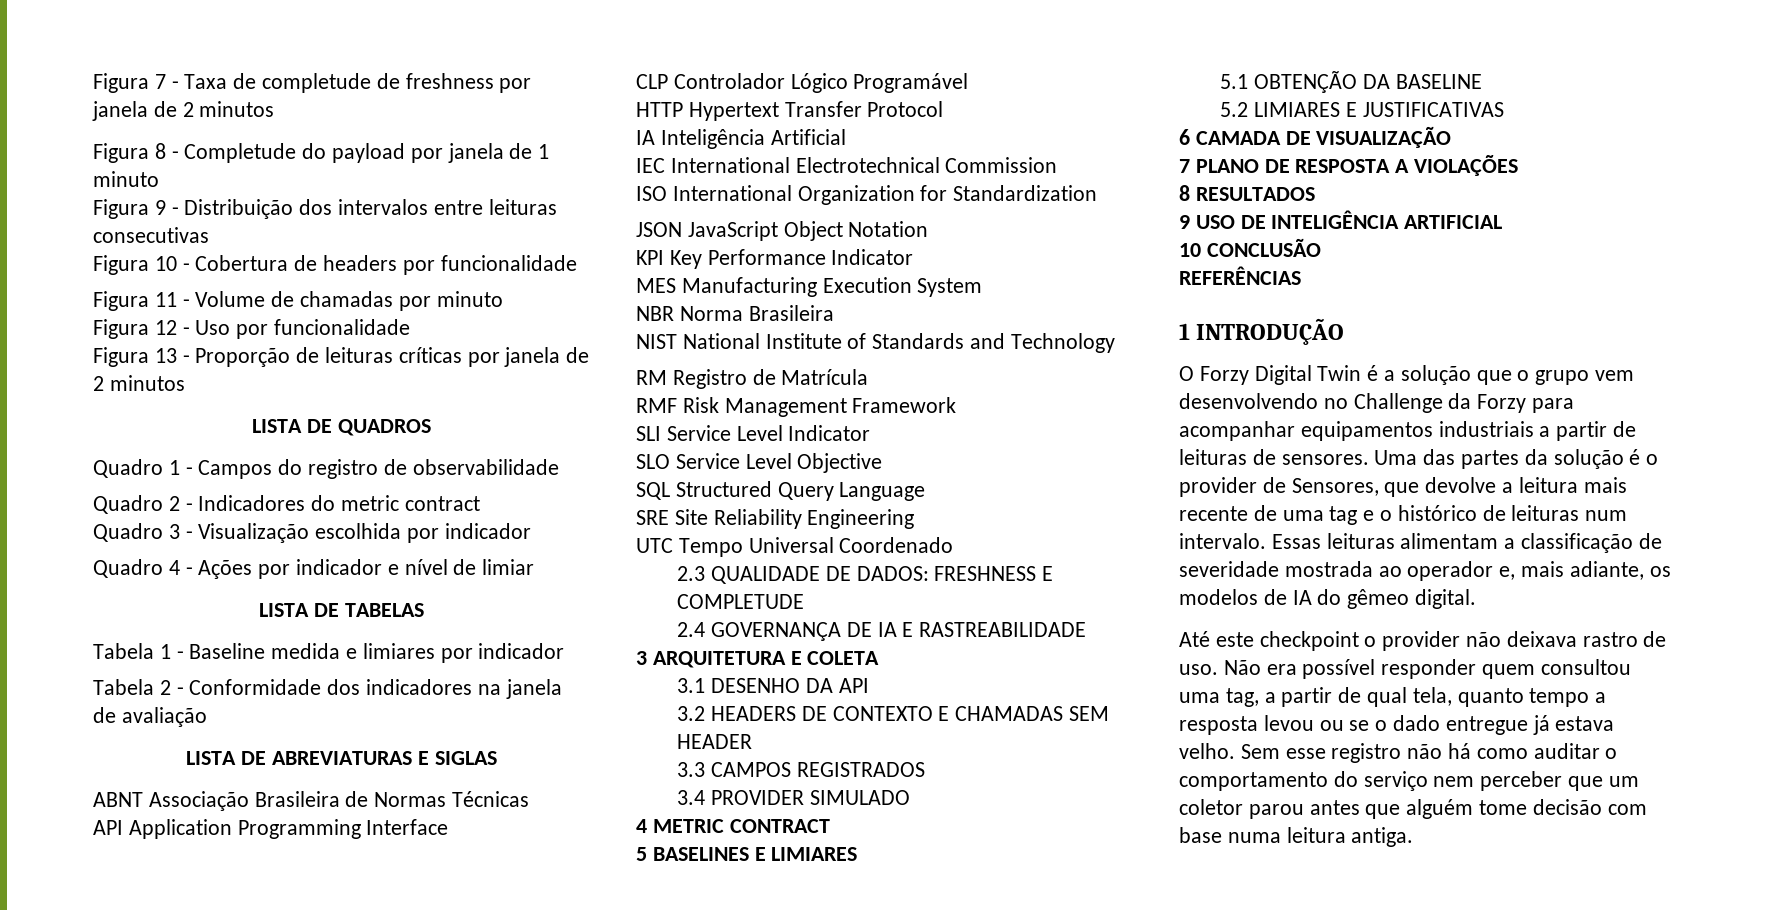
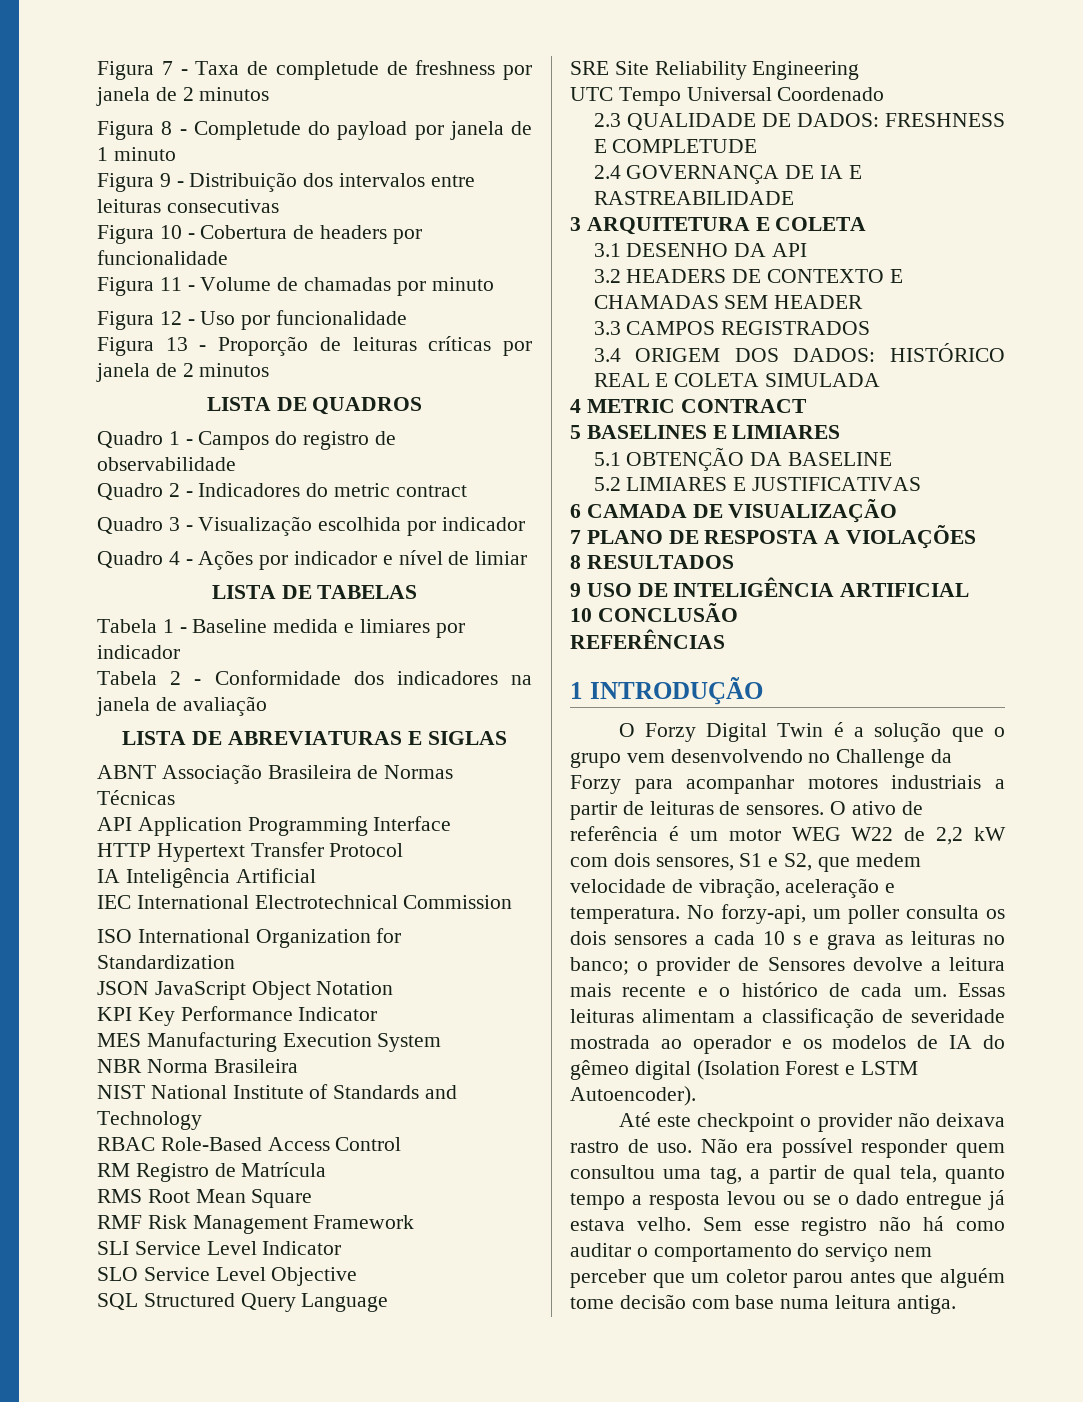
[636,73,969,93] // CLP Controlador Lógico Programável -> (452, 823) none
(1115, 343) none -> [97,1137,402,1151] // RBAC Role-Based Access Control
(869, 377) none -> [97,1189,313,1208] // RMS Root Mean Square
[710,790,910,805] PROVIDER SIMULADO -> [635,343,1005,362] [593,373,881,387] ORIGEM DOS DADOS: HISTÓRICO REAL E COLETA SIMULADA
[1300,421,1433,441] equipamentos -> [807,777,878,789] motores
[1374,449,1641,469] Uma das partes da solução é -> [830,801,923,815] [570,826,1006,845] [570,853,921,872] [570,878,896,898] [570,904,1005,924] [570,931,1005,950] [570,957,629,975] O ativo de referência é um motor WEG W22 de 2,2 kW com dois sensores, S1 e S2, que medem velocidade de vibração, aceleração e temperatura. No forzy-api, um poller consulta os dois sensores a cada 10 s e grava as leituras no banco;
[1291,478,1420,497] Sensores, que -> [767,957,845,971] Sensores
[1253,505,1358,525] de uma tag -> (687, 991) none
[1511,505,1628,521] [1179,533,1266,549] leituras num intervalo. -> [861,983,947,997] cada um.
[1499,561,1644,580] e, mais adiante, -> [781,1039,792,1049] e
[1415,589,1477,609] digital. -> [634,1060,919,1080] [570,1086,696,1106] digital (Isolation Forest e LSTM Autoencoder).

